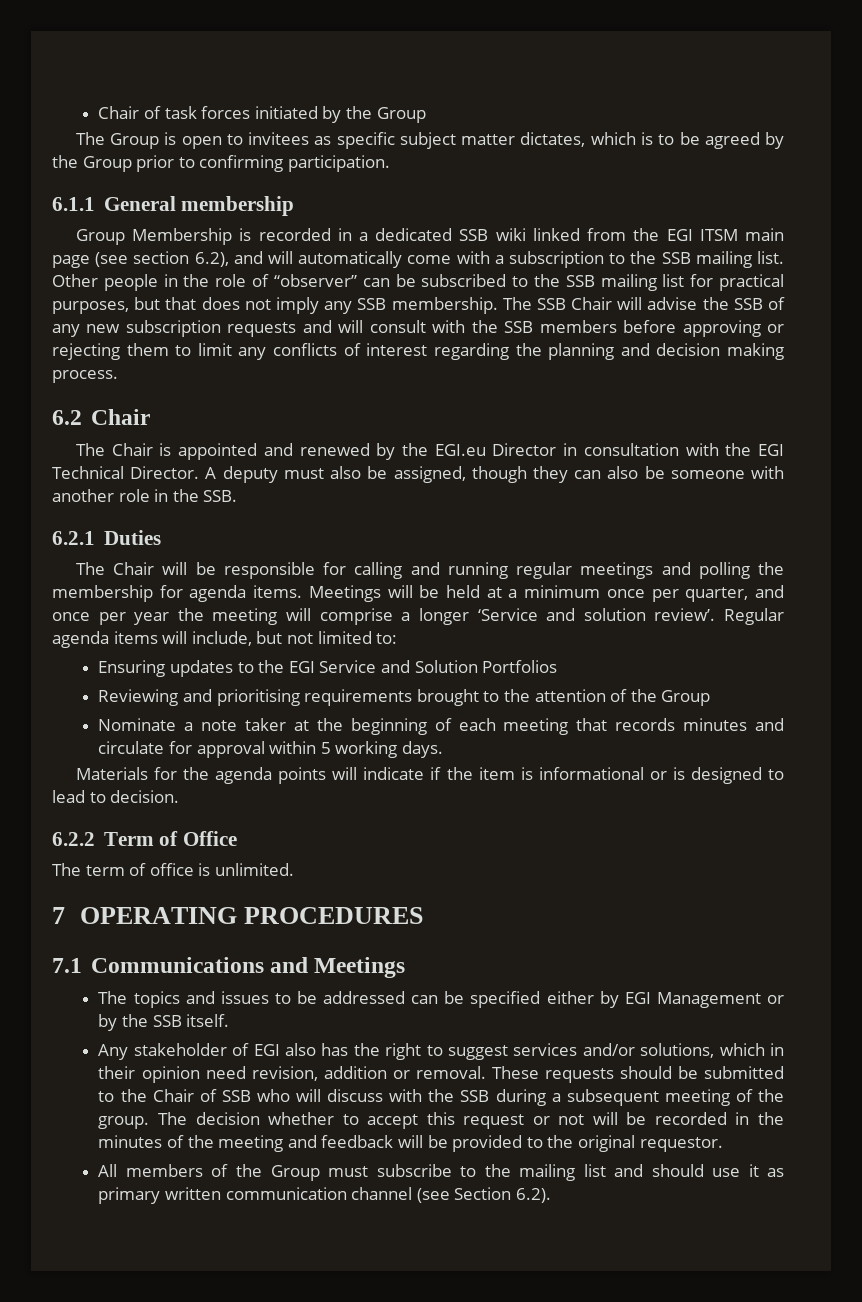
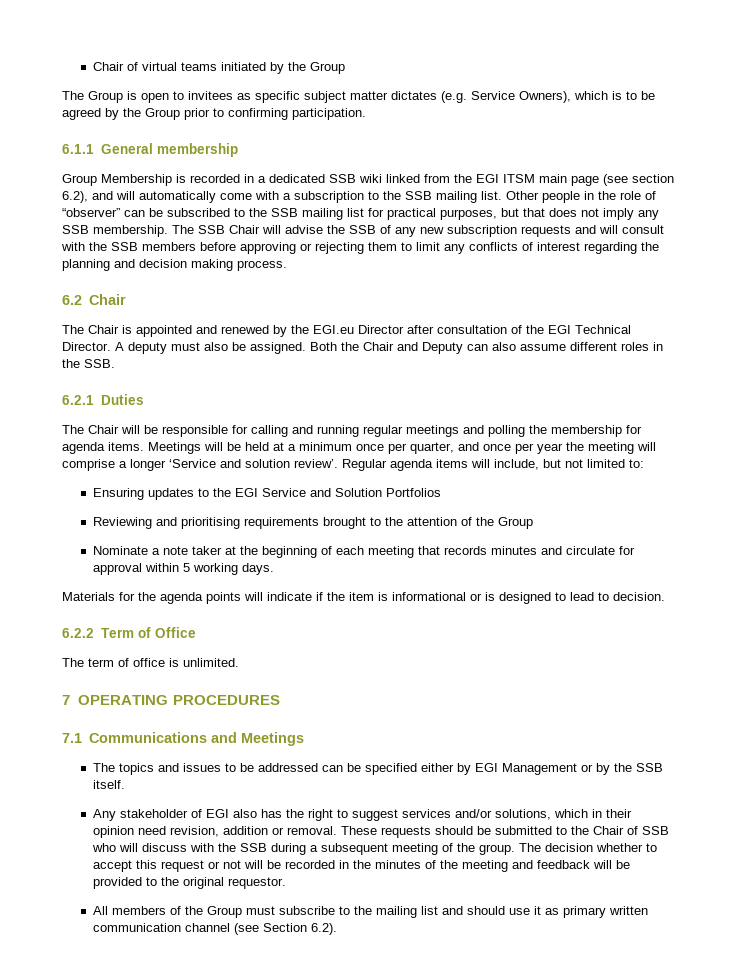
[98,106,251,119] Chair of task forces -> [92,62,217,71] Chair of virtual teams
[520,132,586,147] dictates, -> [391,91,571,103] dictates (e.g. Service Owners),
[563,443,719,456] in consultation with -> [407,325,522,334] after consultation of
[393,466,785,483] [52,489,150,502] assigned, though they can also be someone with another role -> [250,342,649,354] assigned. Both the Chair and Deputy can also assume different roles

